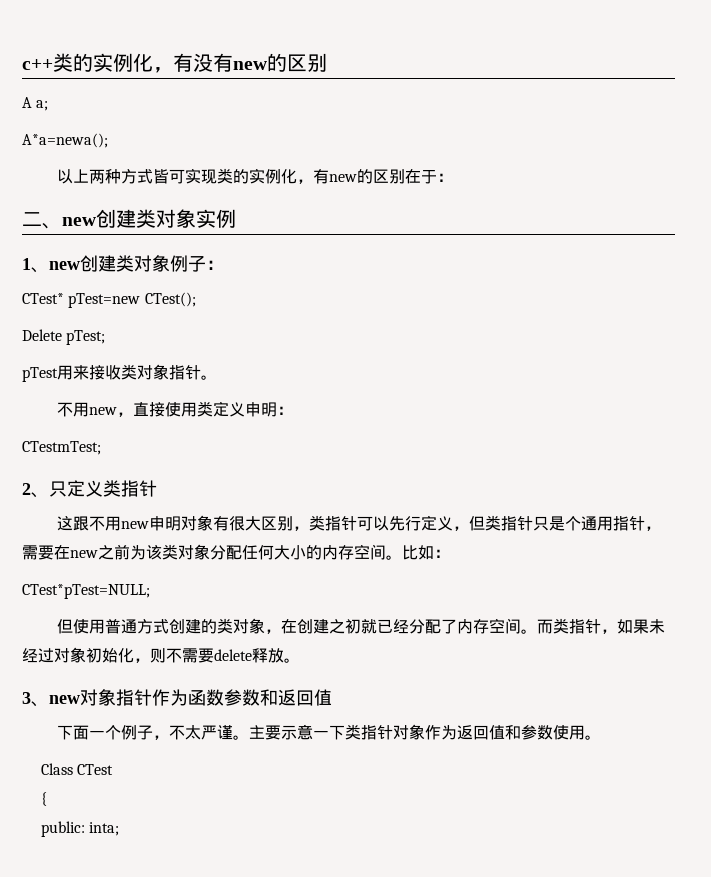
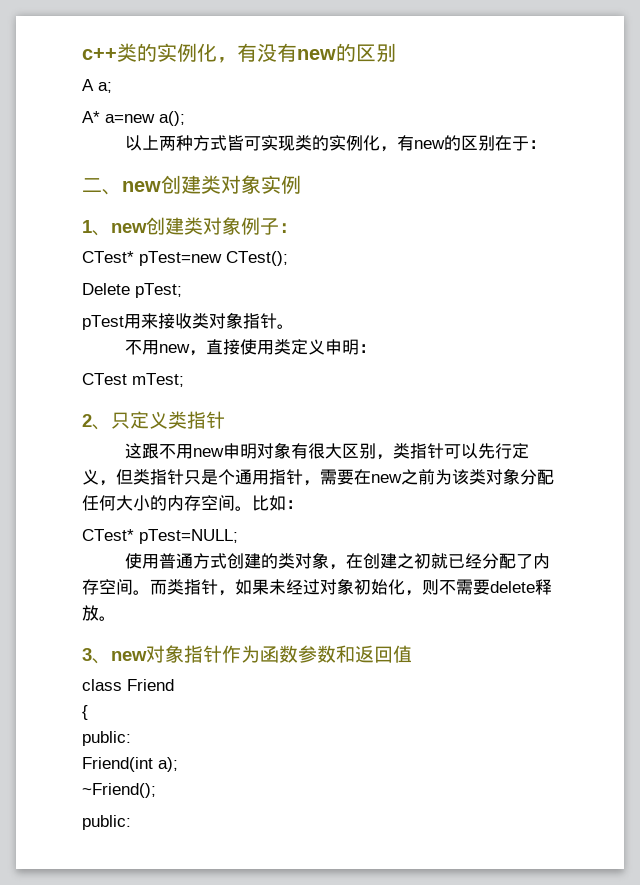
[22,133,108,148] A*a=newa(); -> [82,111,185,126] A* a=new a();
[22,441,101,455] CTestmTest; -> [82,373,184,387] CTest mTest;
[22,584,150,599] [56,619,73,634] CTest*pTest=NULL; // 但 -> [82,529,238,544] CTest* pTest=NULL; //
[56,724,601,740] [41,763,114,775] [41,792,48,806] [41,821,120,837] 下面一个例子，不太严谨。主要示意一下类指针对象作为返回值和参数使用。 // Class CTest // { // public: inta; -> [82,679,174,691] [82,705,88,720] [82,731,131,746] [82,757,178,772] [82,783,156,798] [82,815,131,830] class Friend // { // public: // Friend(int a); // ~Friend(); // public:

